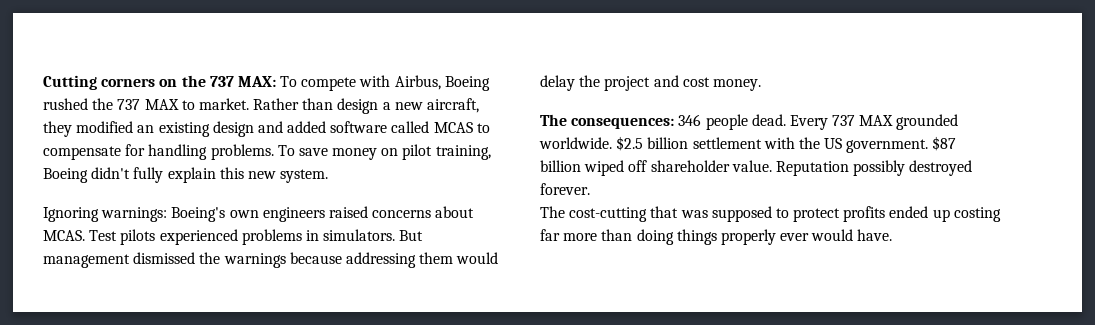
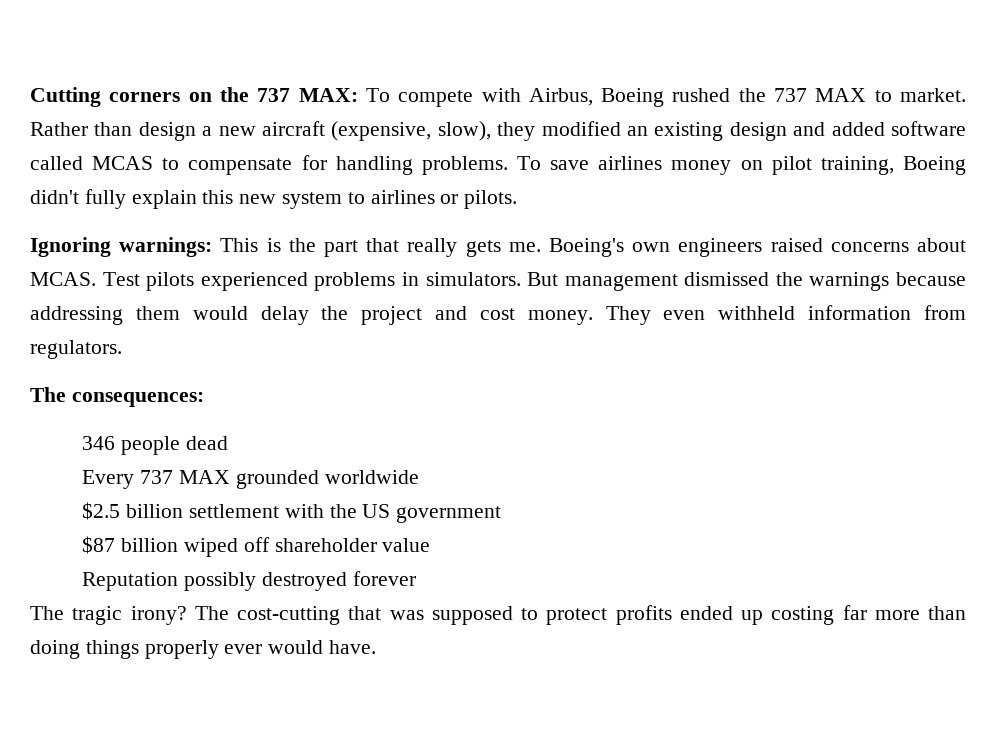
[427,98,480,113] aircraft, -> [262,121,491,141] aircraft (expensive, slow),
(328, 152) none -> [598,156,663,170] airlines
[280,169,329,183] [43,207,168,222] system. // Ignoring warnings: -> [282,190,518,209] [30,237,541,257] system to airlines or pilots. // Ignoring warnings: This is the part that really gets me.
(761, 85) none -> [605,305,966,325] [30,340,122,359] They even withheld information from regulators.
(675, 123) none -> (204, 399) //
[751,114,786,126] dead. -> [185,436,228,450] dead //
[539,137,612,149] worldwide. -> [324,470,419,484] worldwide //
[846,139,929,153] government. -> [396,506,502,523] government //
[731,160,772,172] value. -> [382,538,431,552] value //
[540,183,590,195] [540,206,565,218] forever. // The -> [352,571,416,586] [30,606,229,625] forever // The tragic irony? The

